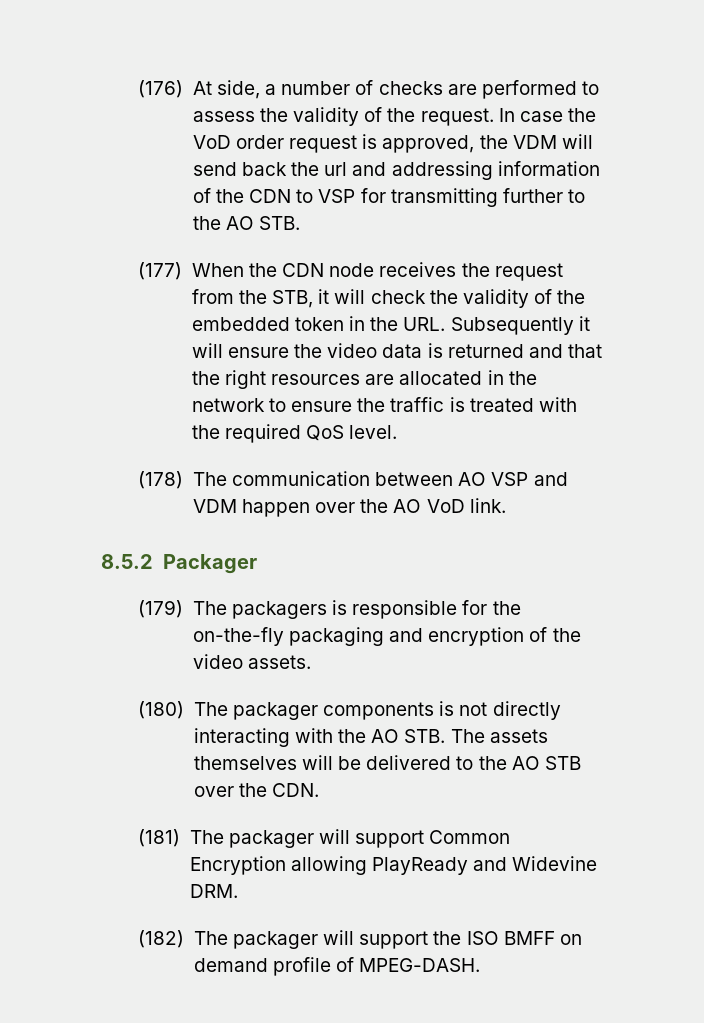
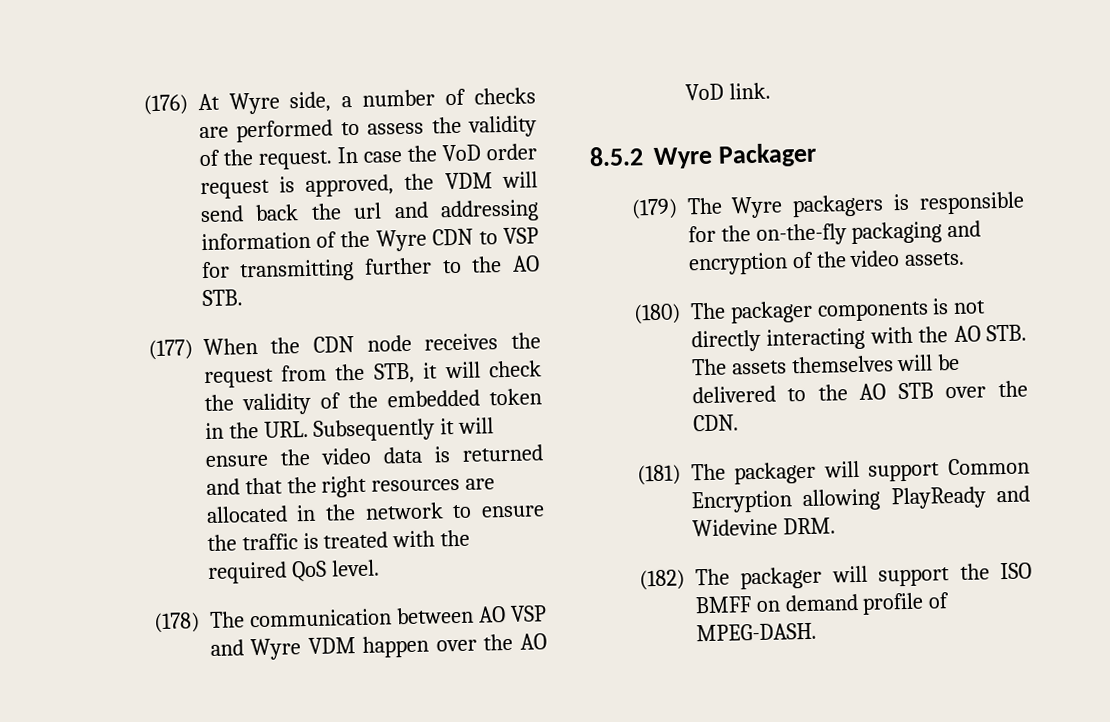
(212, 88) none -> [228,92,280,115] Wyre
(245, 196) none -> [375,229,427,252] Wyre
(568, 479) none -> [250,638,302,661] Wyre
(153, 561) none -> [653,146,713,169] Wyre
(227, 608) none -> [731,196,784,219] Wyre

